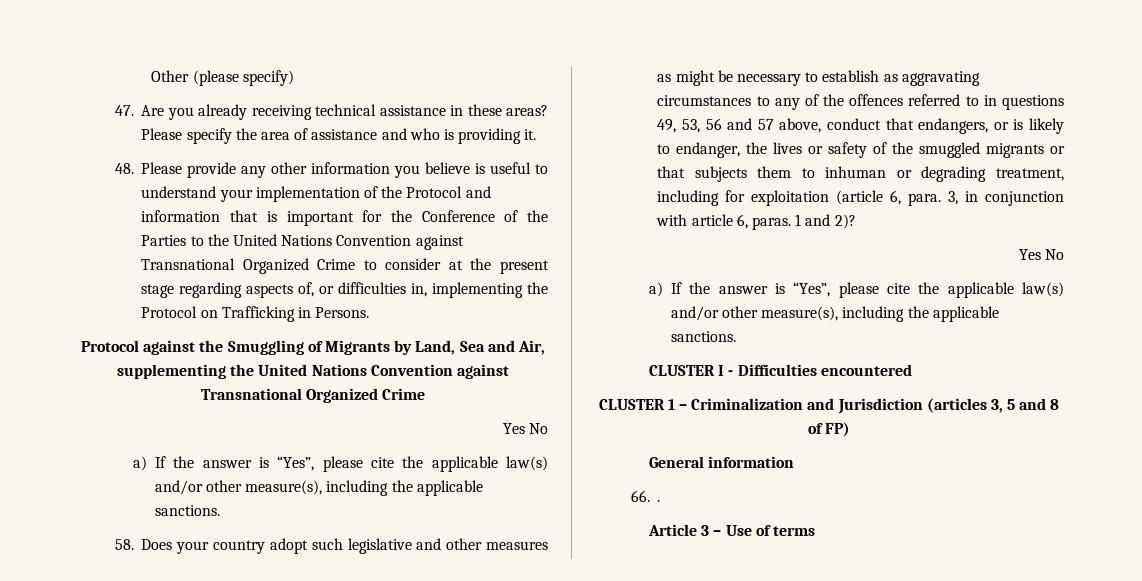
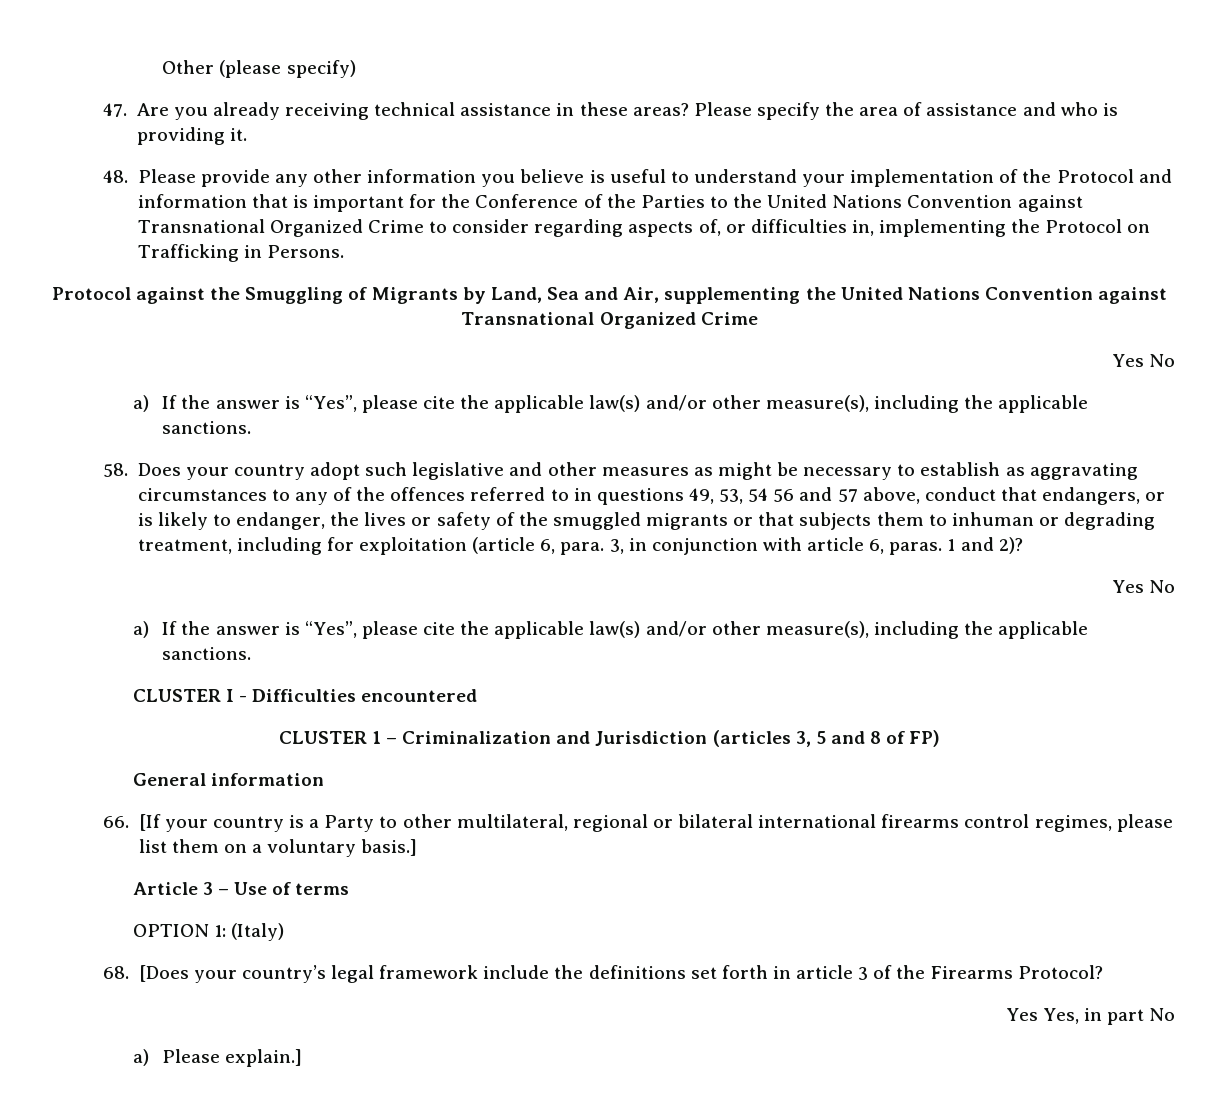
[448,258,549,274] [141,284,175,298] at the present stage -> (530, 226) none
(701, 126) none -> [748,488,769,502] 54
[657,500,661,502] . -> [138,814,1173,832] [138,839,418,857] [If your country is a Party to other multilateral, regional or bilateral international firearms control regimes, please list them on a voluntary basis.]
(815, 531) none -> [132,923,284,941] [103,965,1103,983] [1005,1008,1176,1025] [132,1049,303,1067] // OPTION 1: (Italy) // 68. [Does your country’s legal framework include the definitions set forth in article 3 of the Firearms Protocol? // Yes Yes, in part No // a) Please explain.]

